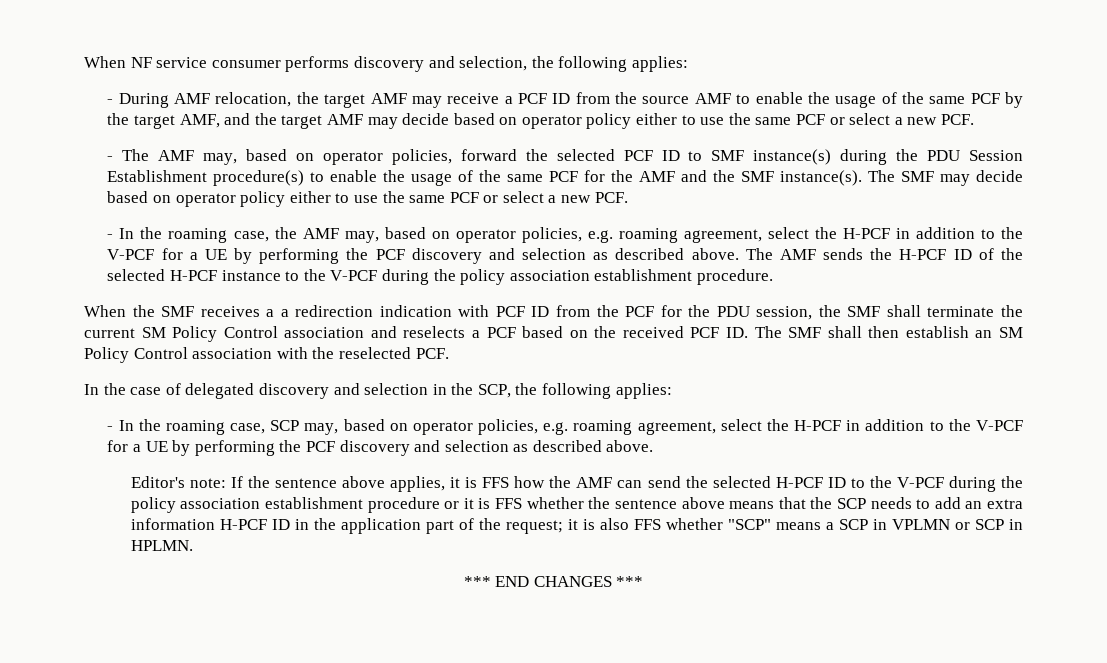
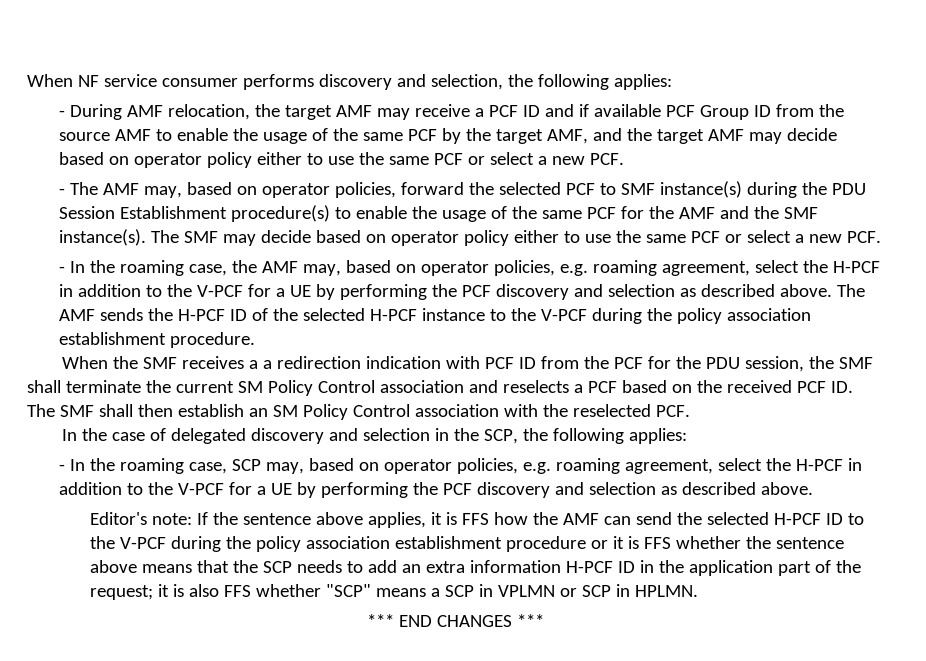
(571, 98) none -> [544,104,771,120] and if available PCF Group ID
[661,150,680,161] ID -> (595, 189) none

